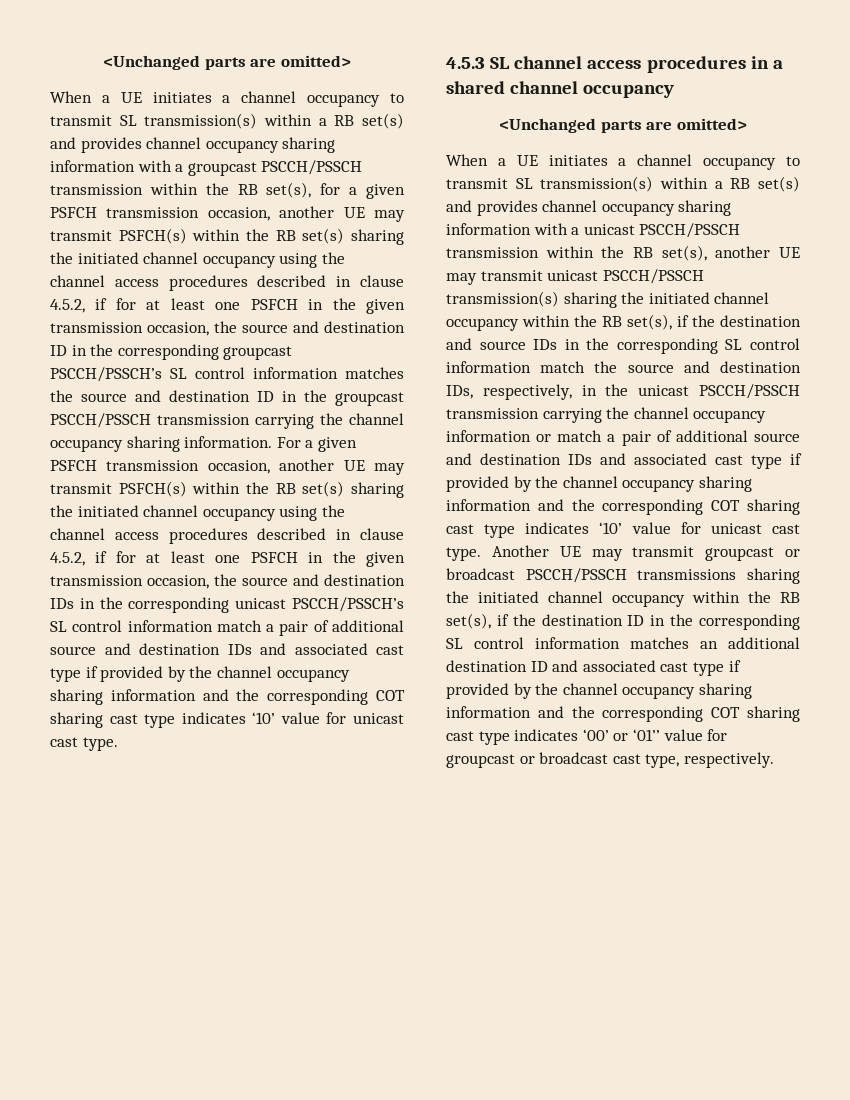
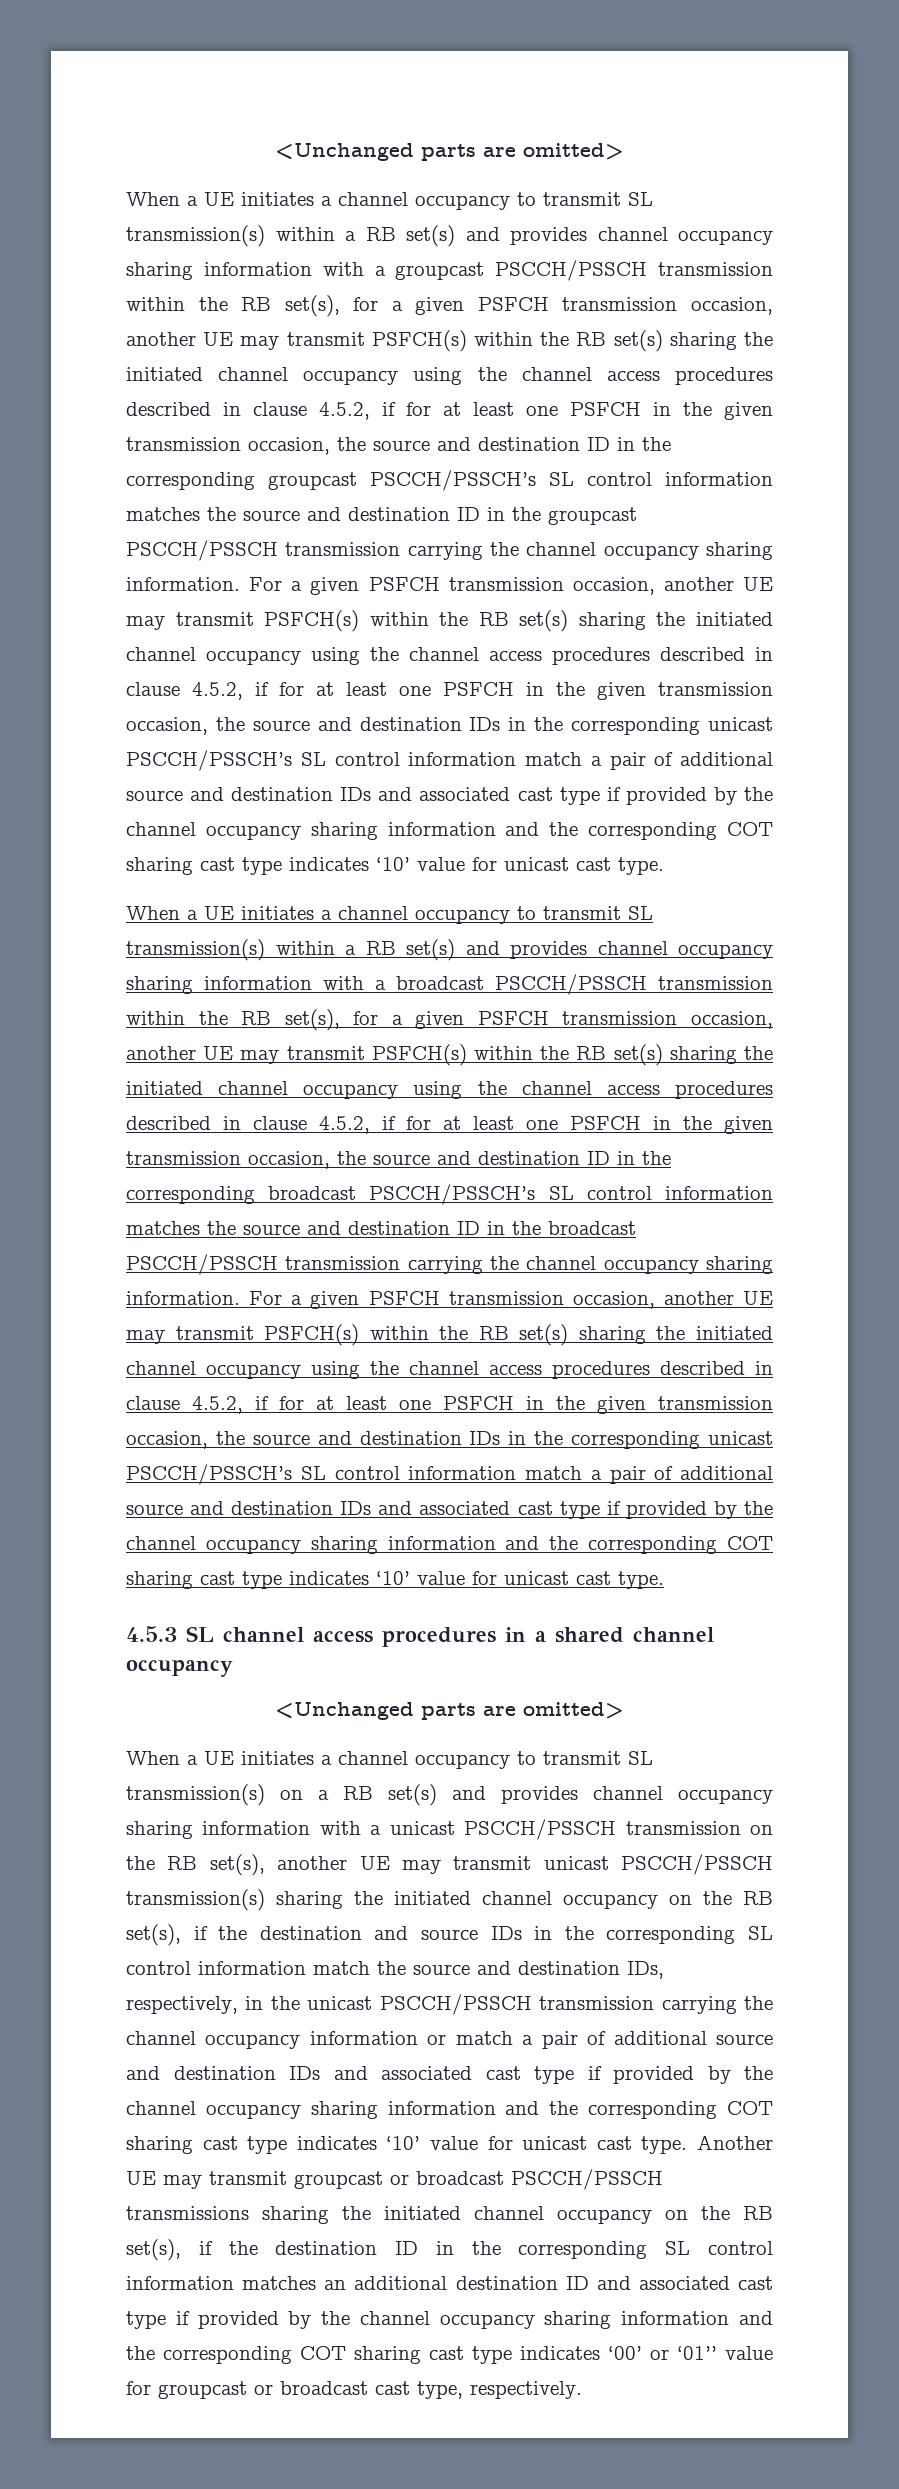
(118, 744) none -> [126,906,653,924] [126,939,773,961] [126,974,773,995] [126,1009,773,1031] [126,1044,773,1066] [126,1081,773,1099] [126,1116,773,1134] [126,1151,671,1169] [126,1184,773,1205] [126,1221,636,1235] [126,1254,773,1275] [126,1291,773,1309] [126,1324,773,1346] [126,1361,773,1379] [126,1396,773,1414] [126,1431,774,1449] [126,1464,773,1485] [126,1501,773,1519] [126,1536,773,1554] [126,1571,664,1589] // When a UE initiates a channel occupancy to transmit SL transmission(s) within a RB set(s) and provides channel occupancy sharing information with a broadcast PSCCH/PSSCH transmission within the RB set(s), for a given PSFCH transmission occasion, another UE may transmit PSFCH(s) within the RB set(s) sharing the initiated channel occupancy using the channel access procedures described in clause 4.5.2, if for at least one PSFCH in the given transmission occasion, the source and destination ID in the corresponding broadcast PSCCH/PSSCH’s SL control information matches the source and destination ID in the broadcast PSCCH/PSSCH transmission carrying the channel occupancy sharing information. For a given PSFCH transmission occasion, another UE may transmit PSFCH(s) within the RB set(s) sharing the initiated channel occupancy using the channel access procedures described in clause 4.5.2, if for at least one PSFCH in the given transmission occasion, the source and destination IDs in the corresponding unicast PSCCH/PSSCH’s SL control information match a pair of additional source and destination IDs and associated cast type if provided by the channel occupancy sharing information and the corresponding COT sharing cast type indicates ‘10’ value for unicast cast type.
[660,177,708,189] within -> [280,1790,303,1800] on
[545,246,594,258] within -> [750,1825,774,1835] on
[522,315,570,327] within -> [669,1895,692,1905] on
[692,591,740,603] within -> [665,2210,688,2220] on

